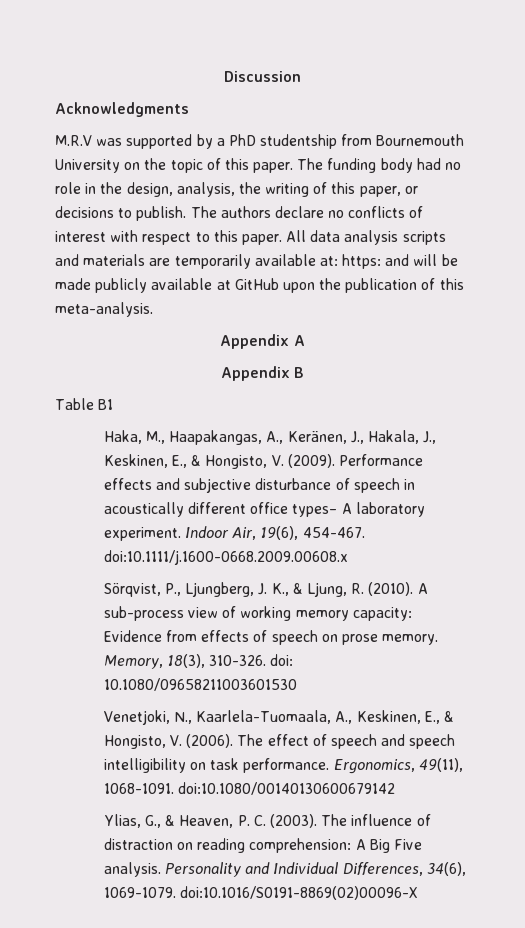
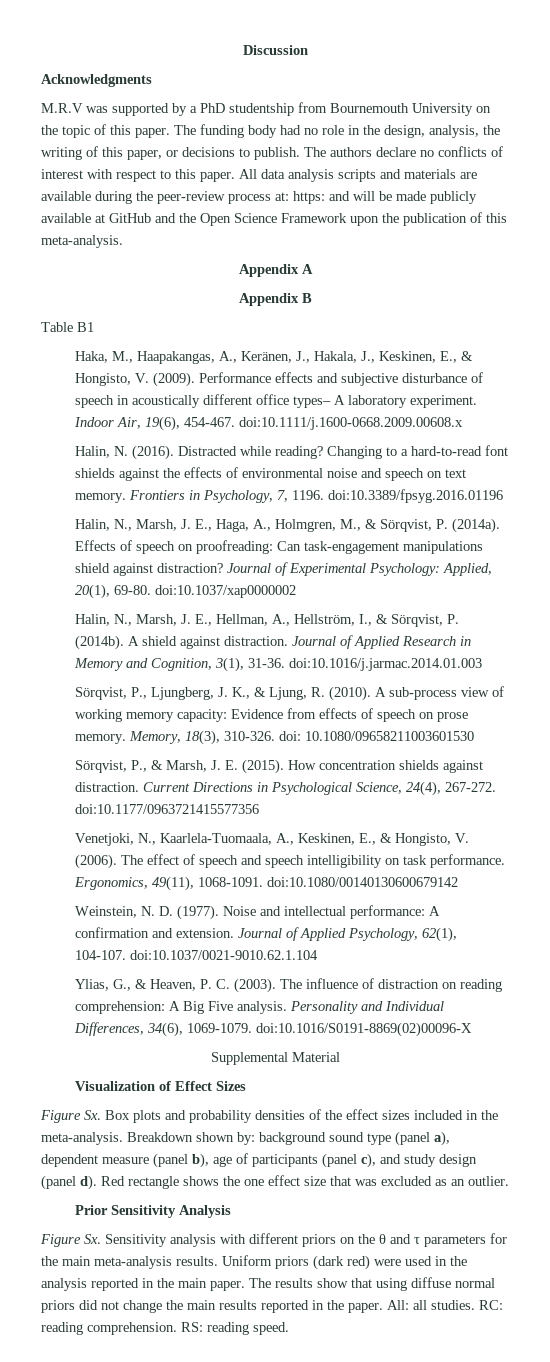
[174,254,316,269] temporarily available -> [41,191,271,204] available during the peer-review process
(279, 284) none -> [155,213,347,226] and the Open Science Framework
(348, 557) none -> [74,445,508,460] [74,467,466,481] [74,489,503,503] [74,518,500,533] [74,540,483,554] [74,562,492,576] [74,584,296,599] [74,614,459,627] [74,635,471,650] [73,657,482,672] // Halin, N. (2016). Distracted while reading? Changing to a hard-to-read font shields against the effects of environmental noise and speech on text memory. Frontiers in Psychology, 7, 1196. doi:10.3389/fpsyg.2016.01196 // Halin, N., Marsh, J. E., Haga, A., Holmgren, M., & Sörqvist, P. (2014a). Effects of speech on proofreading: Can task-engagement manipulations shield against distraction? Journal of Experimental Psychology: Applied, 20(1), 69-80. doi:10.1037/xap0000002 // Halin, N., Marsh, J. E., Hellman, A., Hellström, I., & Sörqvist, P. (2014b). A shield against distraction. Journal of Applied Research in Memory and Cognition, 3(1), 31-36. doi:10.1016/j.jarmac.2014.01.003
(297, 684) none -> [74,759,483,774] [74,781,496,796] [74,804,259,814] // Sörqvist, P., & Marsh, J. E. (2015). How concentration shields against distraction. Current Directions in Psychological Science, 24(4), 267-272. doi:10.1177/0963721415577356
(396, 788) none -> [74,905,440,920] [74,927,457,942] [74,950,318,960] // Weinstein, N. D. (1977). Noise and intellectual performance: A confirmation and extension. Journal of Applied Psychology, 62(1), 104-107. doi:10.1037/0021-9010.62.1.104
(419, 893) none -> [210,1052,340,1065] [74,1081,246,1091] [40,1109,498,1123] [41,1131,450,1146] [41,1153,477,1168] [41,1175,509,1190] [74,1205,231,1218] [40,1233,507,1247] [41,1255,467,1270] [41,1277,495,1291] [41,1300,503,1313] [41,1322,289,1335] // Supplemental Material // Visualization of Effect Sizes // Figure Sx. Box plots and probability densities of the effect sizes included in the meta-analysis. Breakdown shown by: background sound type (panel a), dependent measure (panel b), age of participants (panel c), and study design (panel d). Red rectangle shows the one effect size that was excluded as an outlier. // Prior Sensitivity Analysis // Figure Sx. Sensitivity analysis with different priors on the θ and τ parameters for the main meta-analysis results. Uniform priors (dark red) were used in the analysis reported in the main paper. The results show that using diffuse normal priors did not change the main results reported in the paper. All: all studies. RC: reading comprehension. RS: reading speed.

